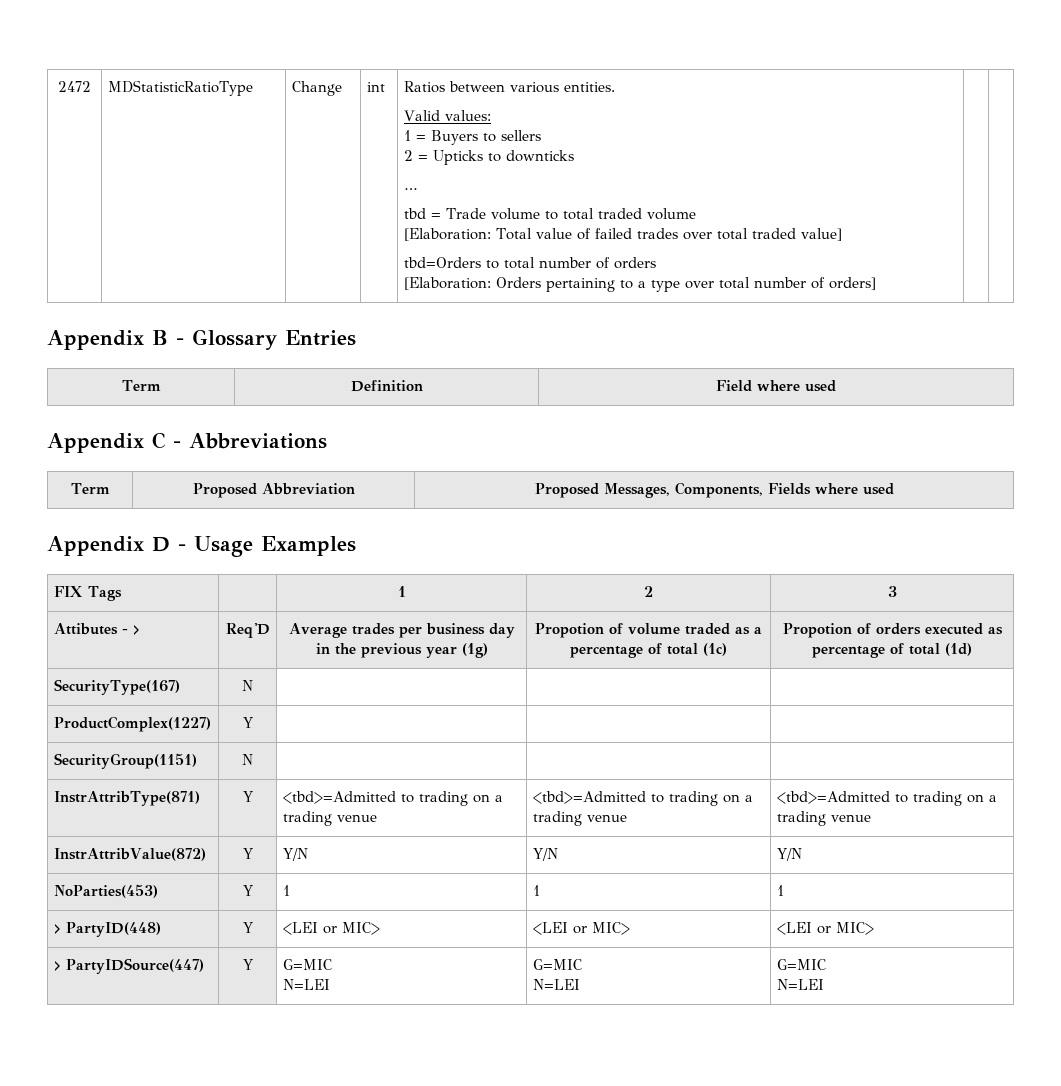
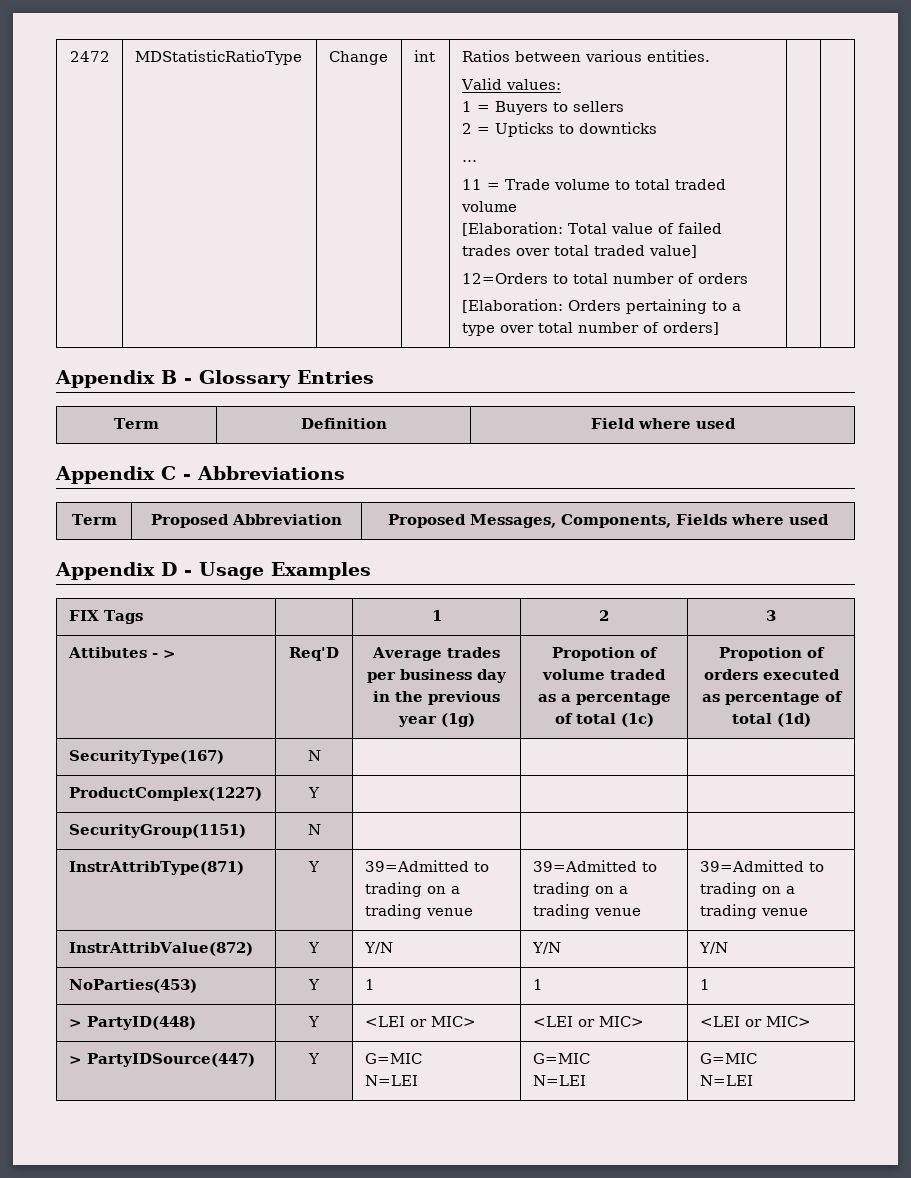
[403,208,426,219] tbd -> [461,179,482,190] 11
[403,257,481,268] tbd=Orders -> [461,273,548,284] 12=Orders
[282,791,503,806] [282,811,377,826] [532,791,753,806] [532,811,627,826] [776,791,890,804] <tbd>=Admitted to trading on a trading venue | <tbd>=Admitted to trading on a trading venue | <tbd>=Admitted -> [364,860,489,872] [364,882,460,897] [364,904,473,919] [532,860,657,872] [532,882,628,897] [532,904,641,919] [699,860,804,872] 39=Admitted to trading on a trading venue | 39=Admitted to trading on a trading venue | 39=Admitted

